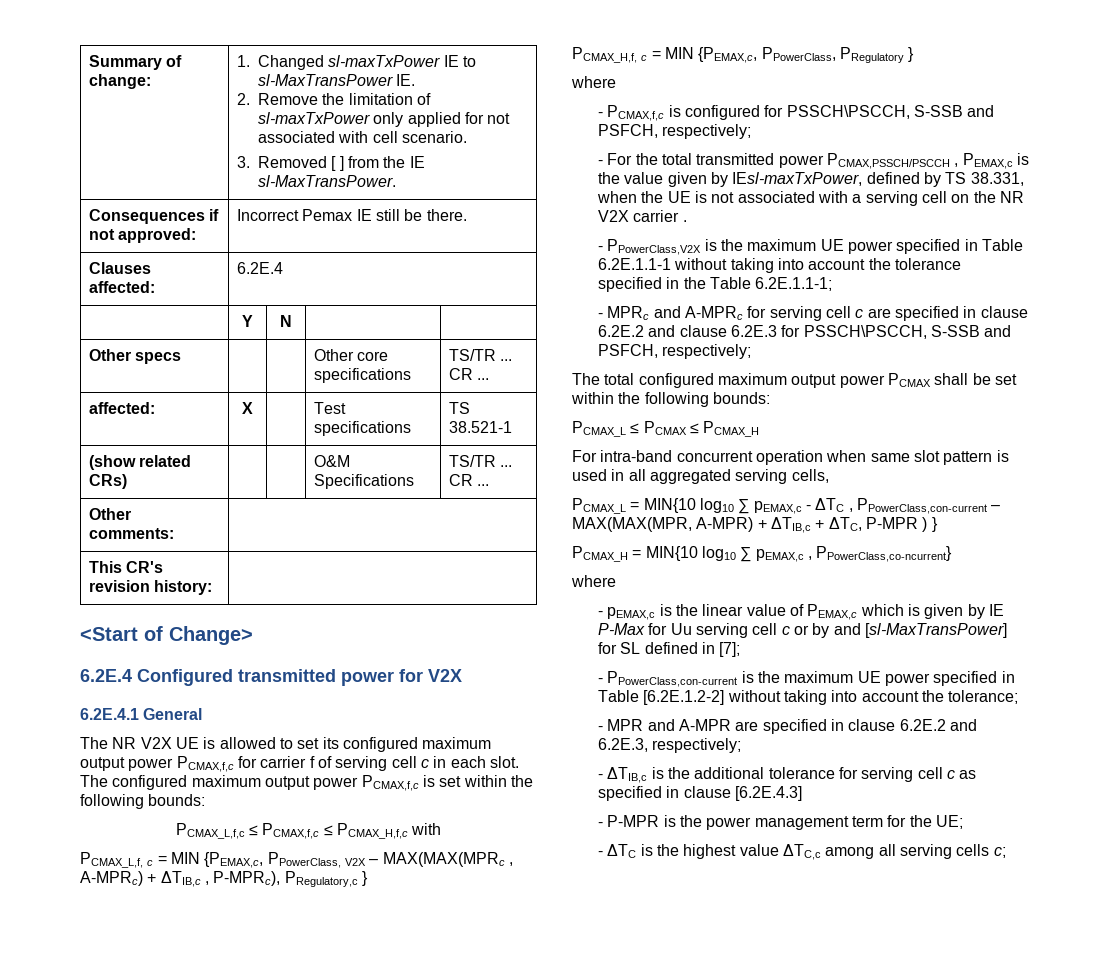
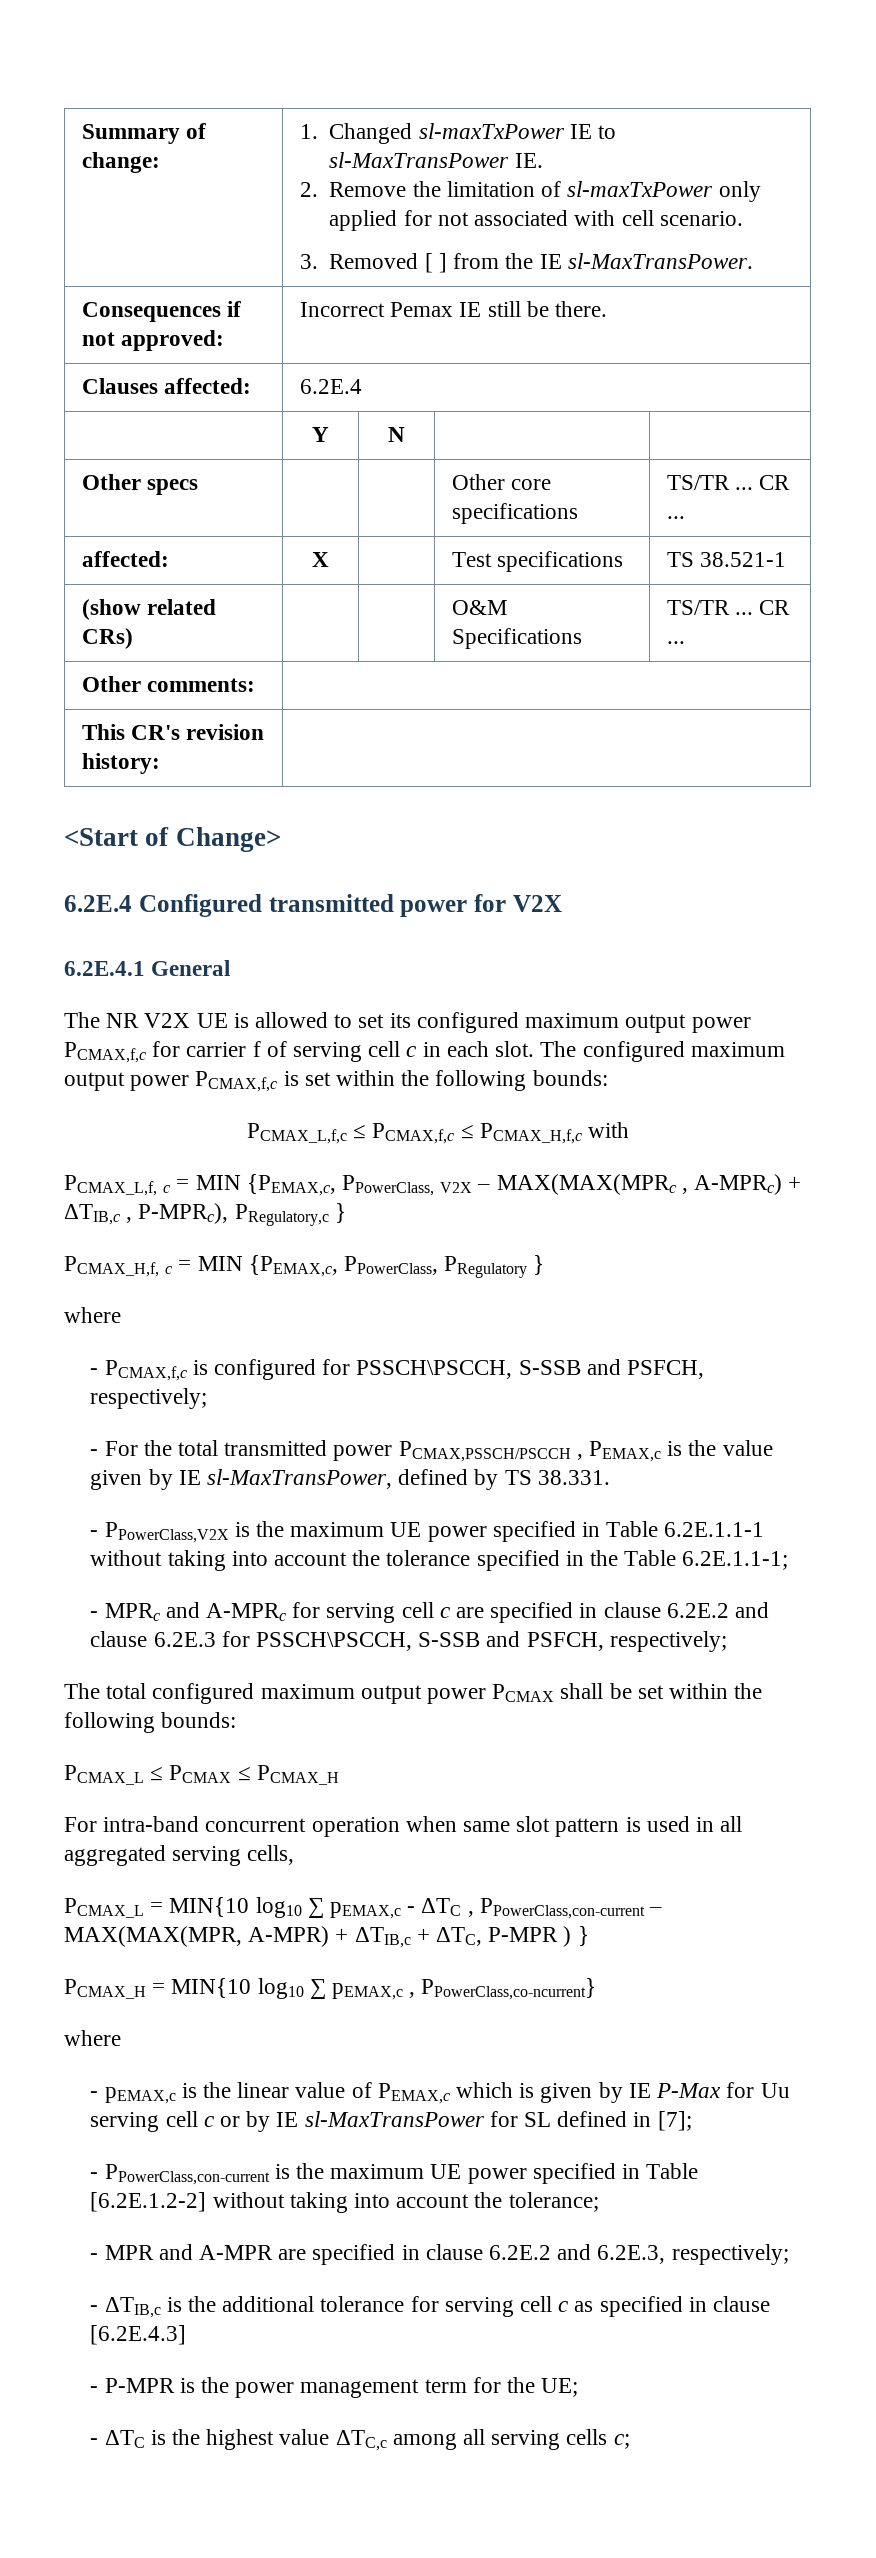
[732,172,863,186] IEsl-maxTxPower, -> [178,1469,392,1489] IE sl-MaxTransPower,
[970,172,1024,186] [597,191,1024,206] [598,210,687,222] 38.331, when the UE is not associated with a serving cell on the NR V2X carrier . -> [537,1470,610,1485] 38.331.
[833,623,1007,638] and [sl-MaxTransPower] -> [276,2111,485,2127] IE sl-MaxTransPower

